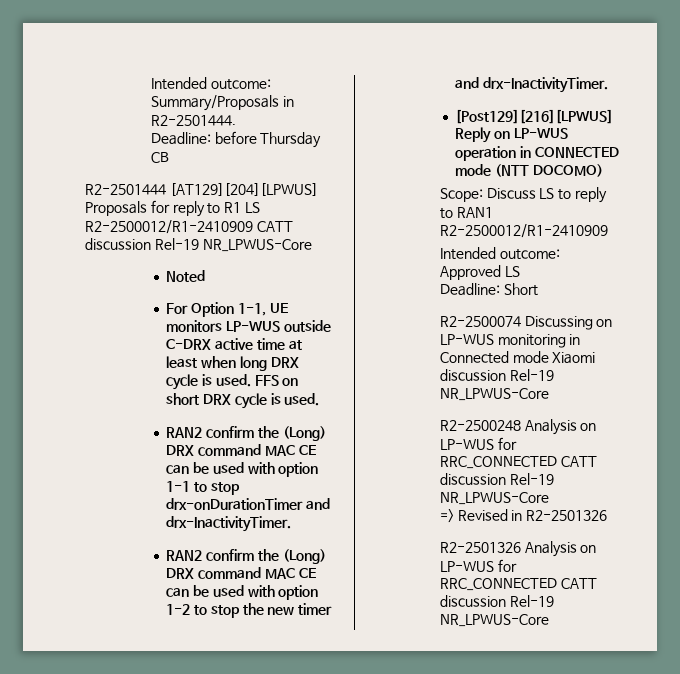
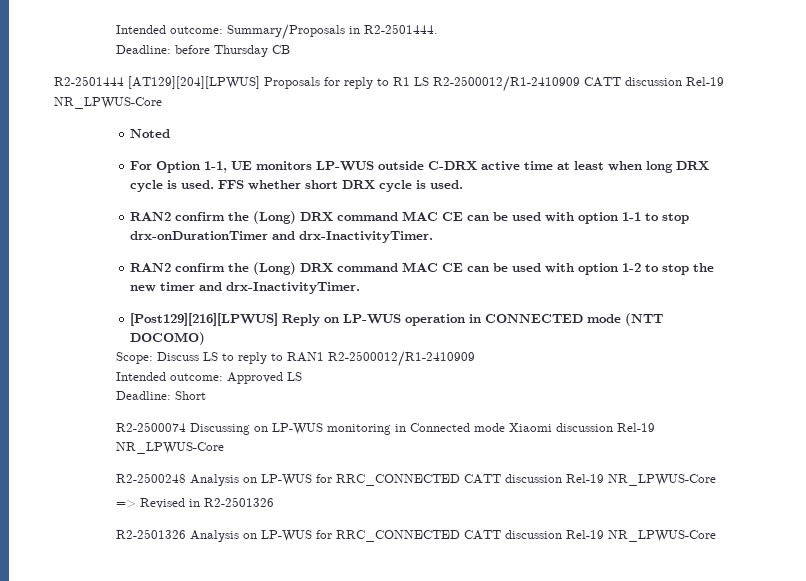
[282,378,299,386] on -> [248,180,302,190] whether

